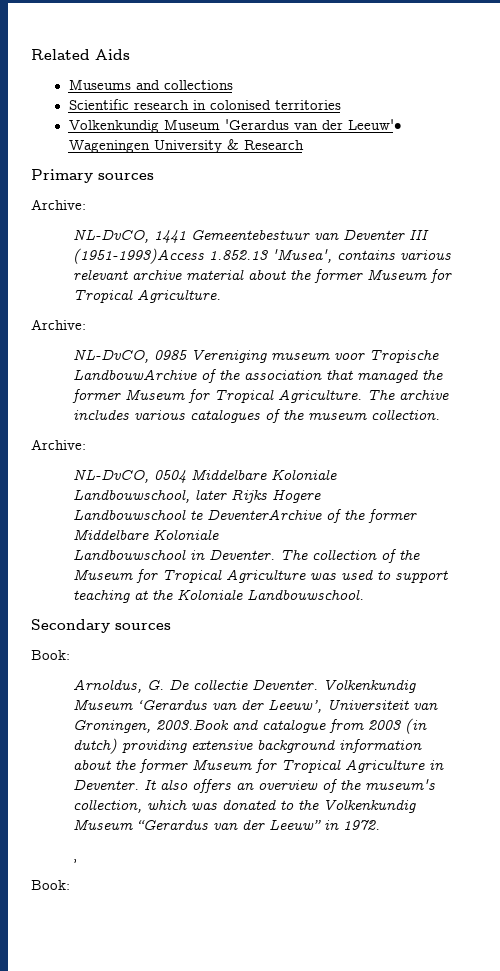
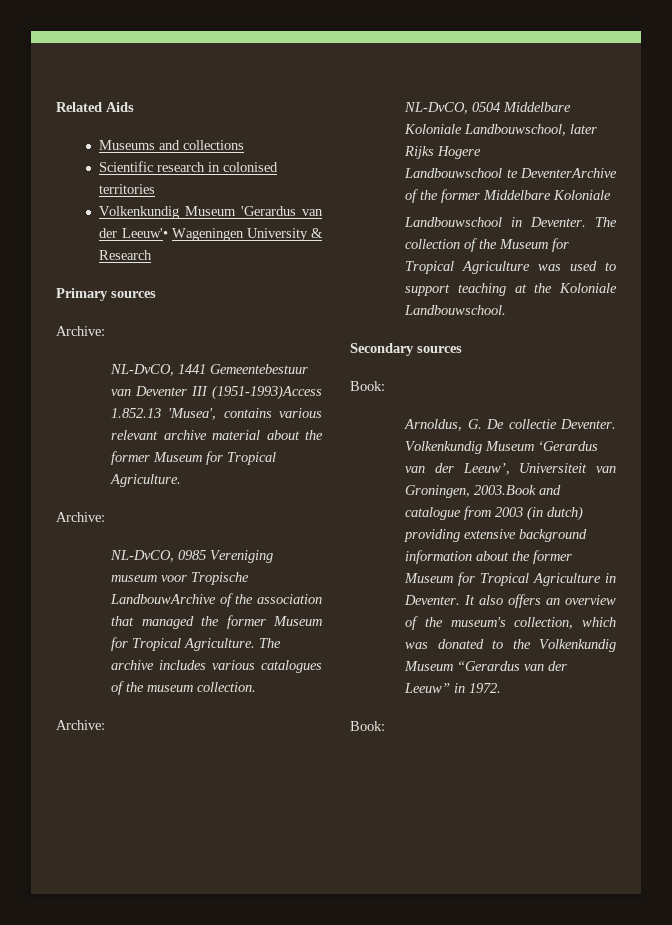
[72,859,77,863] // , -> (502, 688) none

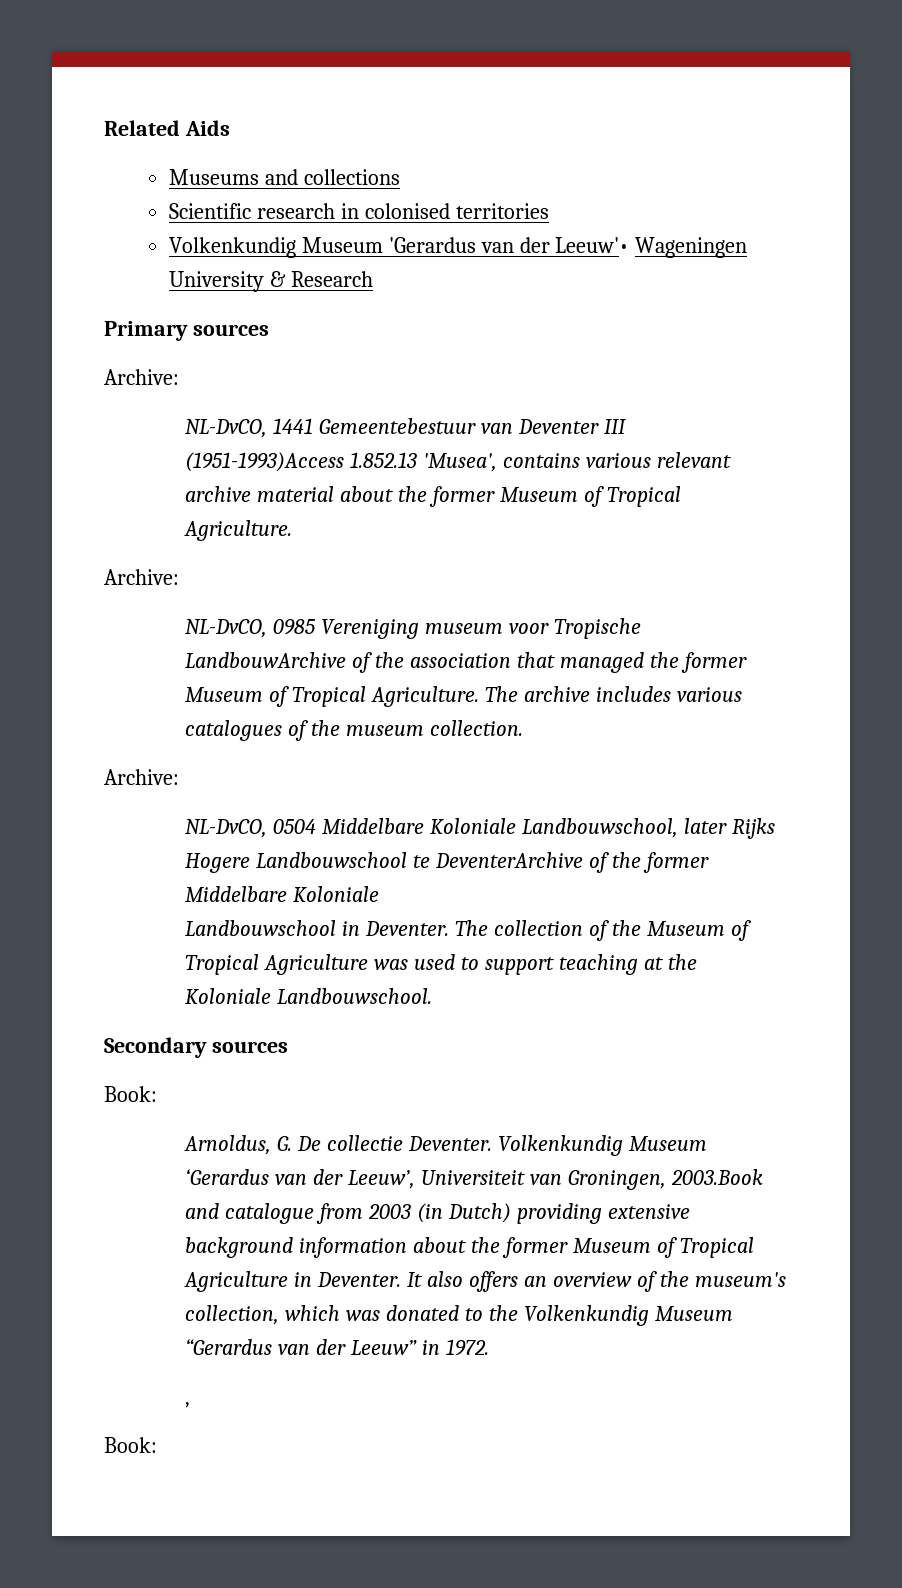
[206,451,224,465] for -> [583,486,604,507] of
[111,637,129,651] for -> [269,686,290,707] of
(482, 152) // -> (251, 863) none
[552,238,570,252] for -> [730,920,751,941] of
[547,506,584,521] dutch) -> [447,1203,511,1223] Dutch)
[458,572,476,586] for -> [656,1237,677,1258] of
(502, 688) none -> [185,1402,191,1408] // ,

